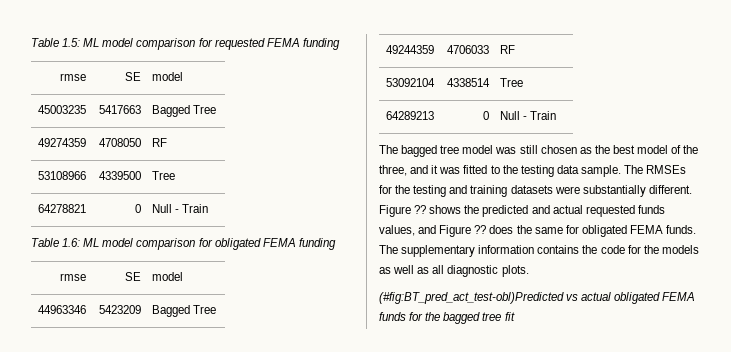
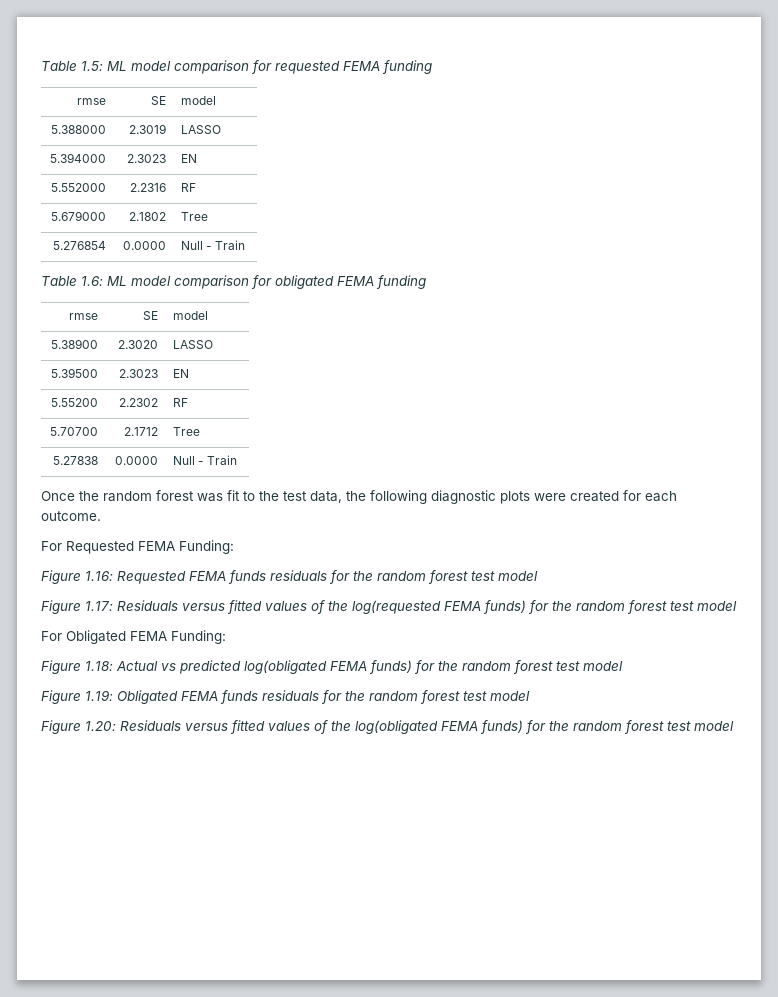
[38,105,87,114] [99,105,142,114] [151,105,217,117] [38,138,87,147] [99,138,142,147] [151,138,167,147] [38,171,87,180] [99,171,142,180] [151,171,175,180] [38,204,87,213] [135,204,142,213] 45003235 | 5417663 | Bagged Tree // 49274359 | 4708050 | RF // 53108966 | 4339500 | Tree // 64278821 | 0 -> [51,125,107,134] [129,124,167,134] [180,125,221,134] [50,153,107,163] [127,154,167,163] [180,154,197,163] [51,183,107,192] [130,183,167,192] [180,183,196,192] [51,211,107,221] [129,212,167,221] [180,212,208,221] [53,241,107,250] [123,241,167,250] 5.388000 | 2.3019 | LASSO // 5.394000 | 2.3023 | EN // 5.552000 | 2.2316 | RF // 5.679000 | 2.1802 | Tree // 5.276854 | 0.0000
[38,305,87,314] [99,305,142,314] [151,305,217,317] [386,45,435,54] [447,45,490,54] [499,45,515,54] [386,78,436,87] [447,78,491,87] [499,78,523,87] [386,111,435,120] [483,111,490,120] [499,111,557,120] [379,145,699,157] [379,165,687,177] [379,185,692,197] [379,205,665,217] [379,225,697,237] [379,245,699,257] [379,265,529,277] [379,292,696,304] [379,312,515,324] 44963346 | 5423209 | Bagged Tree // 49244359 | 4706033 | RF // 53092104 | 4338514 | Tree // 64289213 | 0 | Null - Train // The bagged tree model was still chosen as the best model of the three, and it was fitted to the testing data sample. The RMSEs for the testing and training datasets were substantially different. Figure ?? shows the predicted and actual requested funds values, and Figure ?? does the same for obligated FEMA funds. The supplementary information contains the code for the models as well as all diagnostic plots. // (#fig:BT_pred_act_test-obl)Predicted vs actual obligated FEMA funds for the bagged tree fit -> [51,339,99,349] [118,340,159,349] [172,340,213,349] [51,368,99,378] [119,369,159,378] [172,369,189,378] [51,398,99,407] [119,398,159,407] [172,398,188,407] [50,427,99,436] [124,427,159,436] [172,427,200,436] [53,456,99,465] [115,456,159,465] [172,455,238,465] [41,490,677,504] [41,511,101,521] [41,540,234,554] [41,570,538,584] [41,600,737,614] [41,630,226,644] [41,660,623,674] [41,690,530,704] [41,720,734,734] 5.38900 | 2.3020 | LASSO // 5.39500 | 2.3023 | EN // 5.55200 | 2.2302 | RF // 5.70700 | 2.1712 | Tree // 5.27838 | 0.0000 | Null - Train // Once the random forest was fit to the test data, the following diagnostic plots were created for each outcome. // For Requested FEMA Funding: // Figure 1.16: Requested FEMA funds residuals for the random forest test model // Figure 1.17: Residuals versus fitted values of the log(requested FEMA funds) for the random forest test model // For Obligated FEMA Funding: // Figure 1.18: Actual vs predicted log(obligated FEMA funds) for the random forest test model // Figure 1.19: Obligated FEMA funds residuals for the random forest test model // Figure 1.20: Residuals versus fitted values of the log(obligated FEMA funds) for the random forest test model

